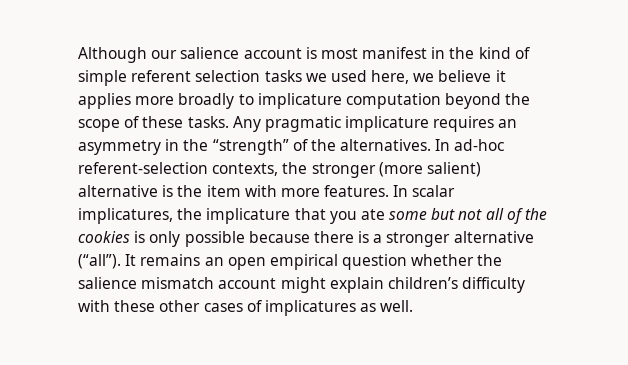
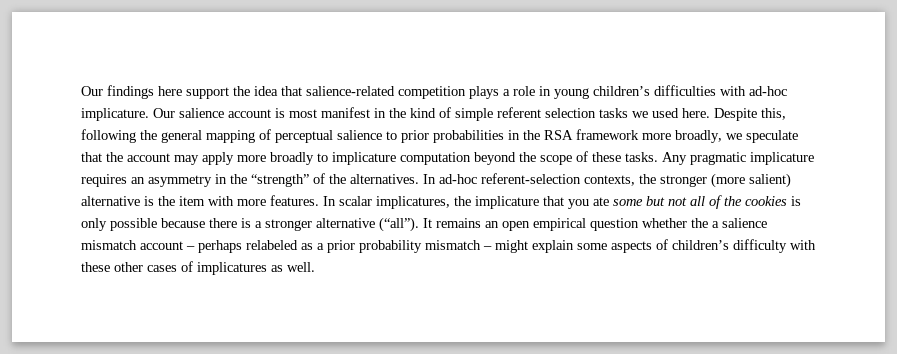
[78,47,178,63] Although our -> [81,85,787,99] [81,108,175,121] Our findings here support the idea that salience-related competition plays a role in young children’s difficulties with ad-hoc implicature. Our
[371,70,506,84] [78,93,131,109] here, we believe it applies -> [682,108,786,121] [81,129,798,143] [81,152,234,165] here. Despite this, following the general mapping of perceptual salience to prior probabilities in the RSA framework more broadly, we speculate that the account may apply
(503, 260) none -> [712,221,719,228] a
[280,277,384,293] might explain -> [186,239,668,253] – perhaps relabeled as a prior probability mismatch – might explain some aspects of

